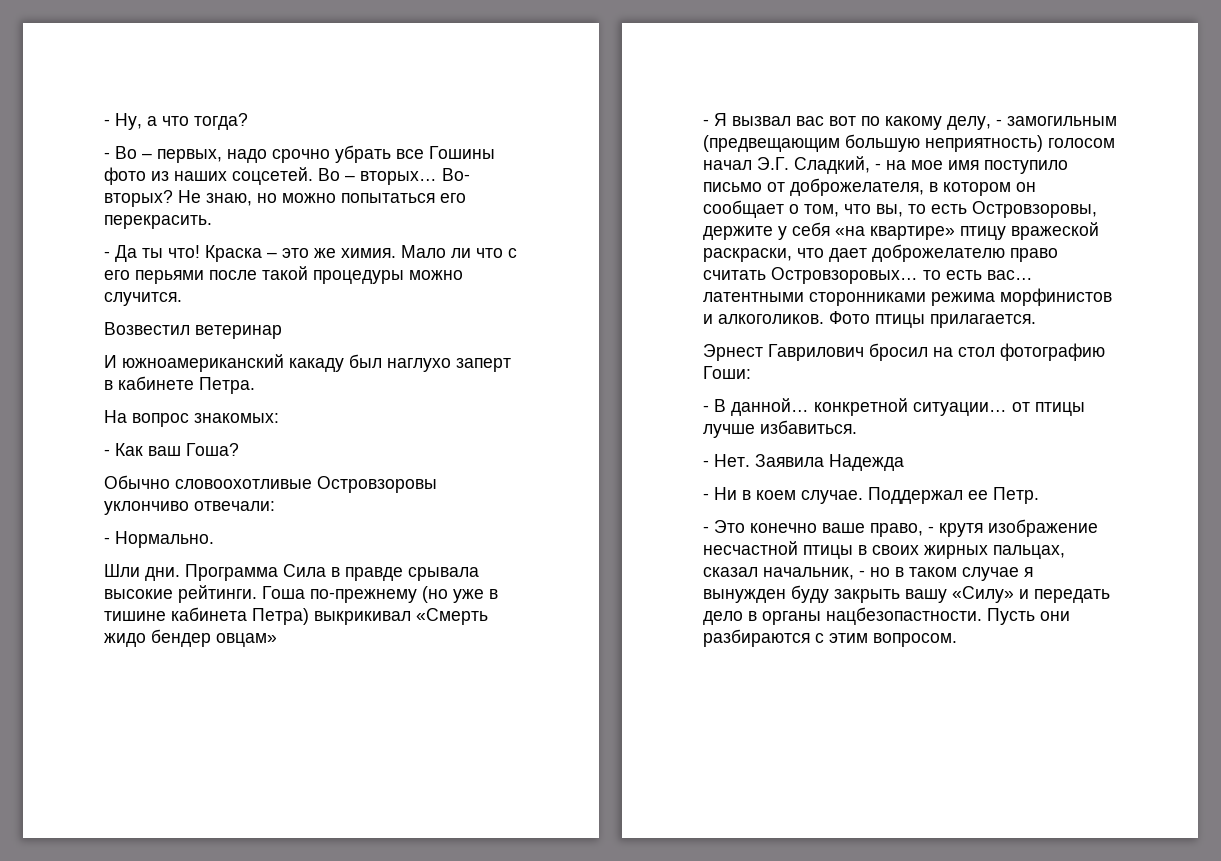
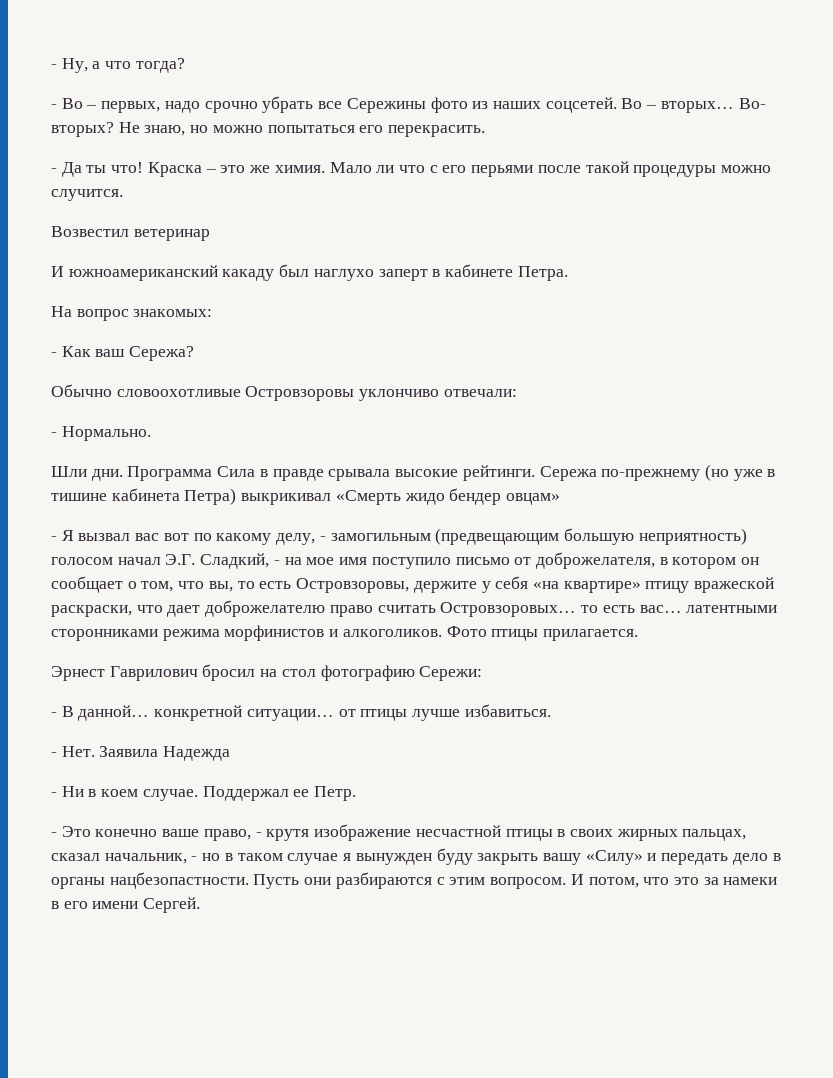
[429,146,495,159] Гошины -> [346,98,426,113] Сережины
[186,443,239,456] Гоша? -> [129,346,195,361] Сережа?
[262,586,305,599] Гоша -> [539,466,597,481] Сережа
[703,366,751,379] Гоши: -> [419,666,483,681] Сережи:
(957, 640) none -> [570,874,778,888] [51,897,201,913] И потом, что это за намеки в его имени Сергей.

